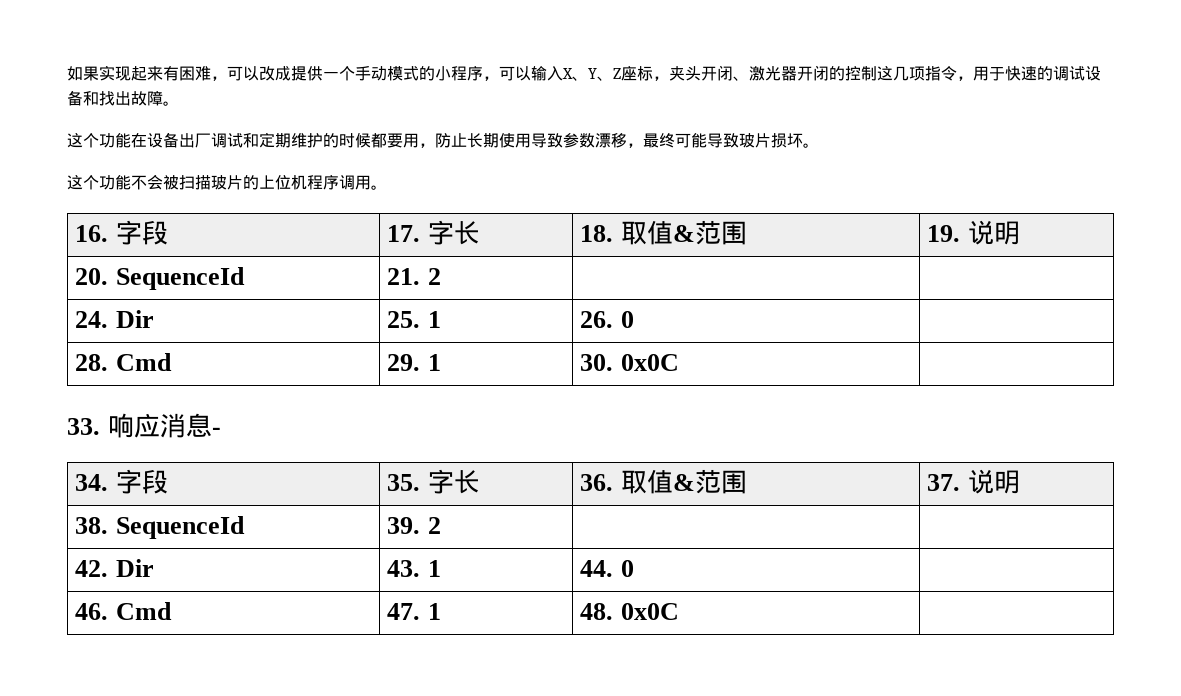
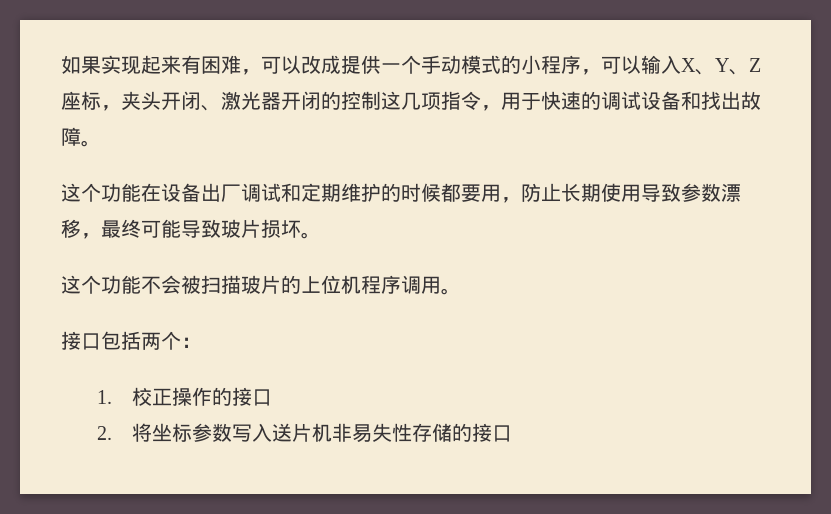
[74,220,168,245] [386,220,480,245] [579,220,747,245] [926,220,1020,245] [74,267,245,290] [386,268,441,285] [74,310,154,328] [386,311,441,328] [579,311,634,328] [74,353,172,371] [386,354,441,371] [579,354,679,371] [67,413,221,438] [74,469,168,494] [386,469,480,494] [579,469,747,494] [926,469,1020,494] [74,516,245,539] [386,517,441,534] [74,559,154,577] [386,560,441,577] [579,560,634,577] [74,602,172,620] [386,603,441,620] [579,603,679,620] // 16.字段 | 17.字长 | 18.取值&范围 | 19.说明 // 20. SequenceId | 21. 2 | | // 24. Dir | 25. 1 | 26. 0 | // 28. Cmd | 29. 1 | 30. 0x0C | // 33.响应消息- // 34.字段 | 35.字长 | 36.取值&范围 | 37.说明 // 38. SequenceId | 39. 2 | | // 42. Dir | 43. 1 | 44. 0 | // 46. Cmd | 47. 1 | 48. 0x0C | -> [61,331,201,350] [96,387,273,406] [96,423,513,443] // 接口包括两个： // 1.校正操作的接口 // 2.将坐标参数写入送片机非易失性存储的接口

